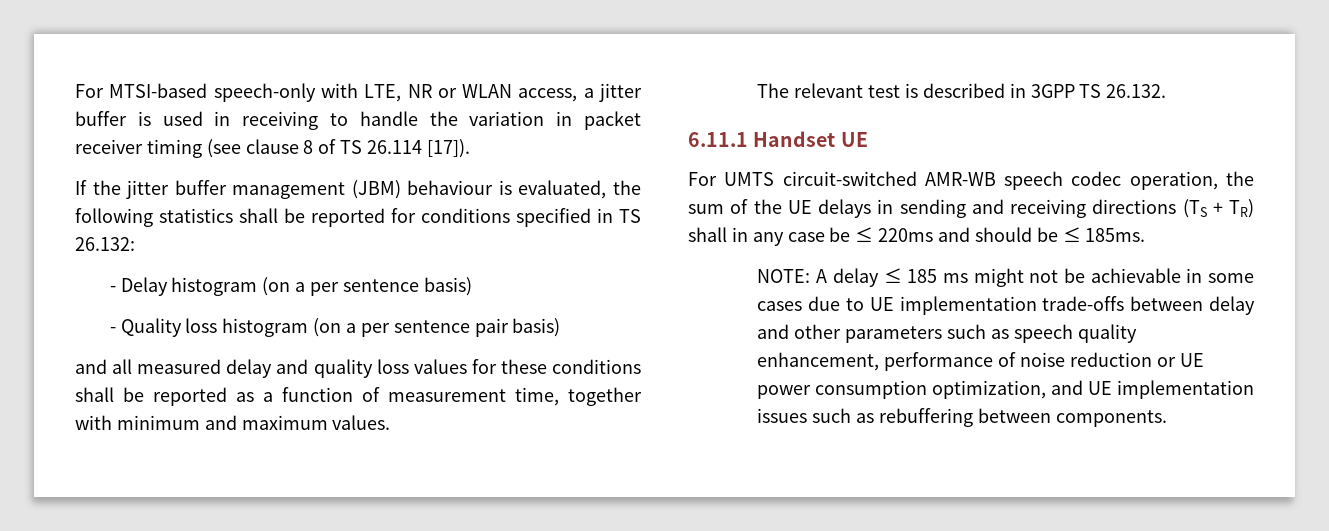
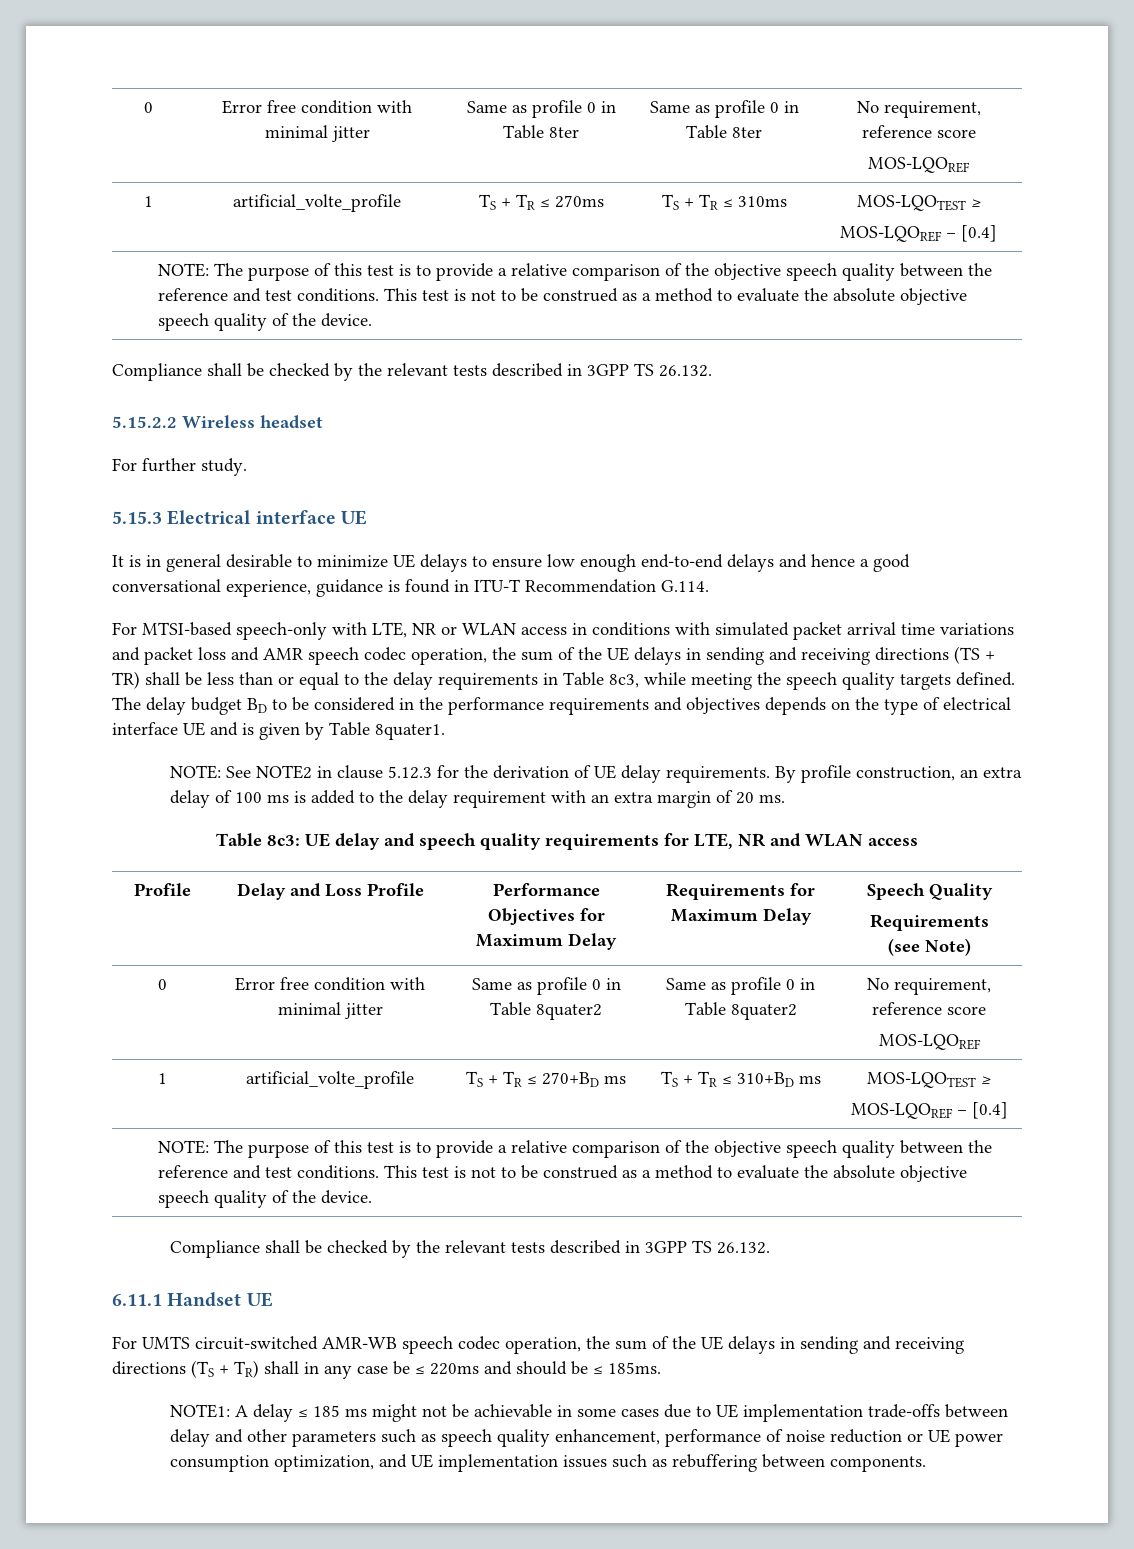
(75, 91) none -> [144,102,153,113] [222,100,412,114] [264,125,370,142] [466,100,616,118] [503,125,579,139] [649,100,799,118] [686,125,762,139] [856,101,981,118] [861,125,976,138] [868,157,970,173] [144,196,153,207] [233,194,401,212] [478,194,604,210] [661,194,787,210] [856,195,981,211] [840,225,997,242] [158,263,993,281] [158,288,968,305] [158,313,373,331] [112,363,712,381] [112,415,323,429] [112,458,247,476] [112,510,367,525] [112,554,910,572] [112,579,709,597] 0 | Error free condition with minimal jitter | Same as profile 0 in Table 8ter | Same as profile 0 in Table 8ter | No requirement, reference score // MOS-LQOREF // 1 | artificial_volte_profile | TS + TR ≤ 270ms | TS + TR ≤ 310ms | MOS-LQOTEST ≥ // MOS-LQOREF – [0.4] // NOTE: The purpose of this test is to provide a relative comparison of the objective speech quality between the reference and test conditions. This test is not to be construed as a method to evaluate the absolute objective speech quality of the device. // Compliance shall be checked by the relevant tests described in 3GPP TS 26.132. // 5.15.2.2 Wireless headset // For further study. // 5.15.3 Electrical interface UE // It is in general desirable to minimize UE delays to ensure low enough end-to-end delays and hence a good conversational experience, guidance is found in ITU-T Recommendation G.114. //
[518,83,642,102] [75,111,641,130] [75,139,470,158] [75,180,641,199] [75,208,641,227] [75,237,135,251] [109,277,472,296] [109,318,561,337] [75,359,642,378] [75,387,642,406] [75,415,391,430] [757,83,919,98] access, a jitter buffer is used in receiving to handle the variation in packet receiver timing (see clause 8 of TS 26.114 [17]). // If the jitter buffer management (JBM) behaviour is evaluated, the following statistics shall be reported for conditions specified in TS 26.132: // - Delay histogram (on a per sentence basis) // - Quality loss histogram (on a per sentence pair basis) // and all measured delay and quality loss values for these conditions shall be reported as a function of measurement time, together with minimum and maximum values. // The relevant test is -> [521,622,1014,640] [112,646,995,665] [112,671,1015,690] [112,697,1011,715] [112,722,445,740] [170,765,1023,783] [170,790,786,808] [216,833,918,850] [134,883,191,896] [236,883,424,900] [492,883,600,896] [487,908,605,925] [476,933,617,950] [666,883,815,900] [670,908,812,925] [866,883,993,900] [869,914,989,931] [887,938,971,956] [158,979,167,990] [235,977,425,991] [277,1002,383,1019] [471,977,621,995] [490,1002,602,1020] [666,977,815,995] [684,1002,797,1020] [867,978,991,995] [872,1002,986,1015] [878,1034,981,1050] [158,1073,167,1084] [246,1071,414,1089] [466,1071,626,1087] [660,1071,821,1087] [867,1072,991,1088] [850,1102,1008,1119] [158,1140,993,1158] [158,1165,968,1182] [158,1190,373,1208] [170,1240,546,1258] access in conditions with simulated packet arrival time variations and packet loss and AMR speech codec operation, the sum of the UE delays in sending and receiving directions (TS + TR) shall be less than or equal to the delay requirements in Table 8c3, while meeting the speech quality targets defined. The delay budget BD to be considered in the performance requirements and objectives depends on the type of electrical interface UE and is given by Table 8quater1. // NOTE: See NOTE2 in clause 5.12.3 for the derivation of UE delay requirements. By profile construction, an extra delay of 100 ms is added to the delay requirement with an extra margin of 20 ms. // Table 8c3: UE delay and speech quality requirements for LTE, NR and WLAN access // Profile | Delay and Loss Profile | Performance Objectives for Maximum Delay | Requirements for Maximum Delay | Speech Quality // Requirements // (see Note) // 0 | Error free condition with minimal jitter | Same as profile 0 in Table 8quater2 | Same as profile 0 in Table 8quater2 | No requirement, reference score // MOS-LQOREF // 1 | artificial_volte_profile | TS + TR ≤ 270+BD ms | TS + TR ≤ 310+BD ms | MOS-LQOTEST ≥ // MOS-LQOREF – [0.4] // NOTE: The purpose of this test is to provide a relative comparison of the objective speech quality between the reference and test conditions. This test is not to be construed as a method to evaluate the absolute objective speech quality of the device. // Compliance shall be checked by the relevant tests
[757,269,811,283] NOTE: -> [170,1404,231,1418] NOTE1:

